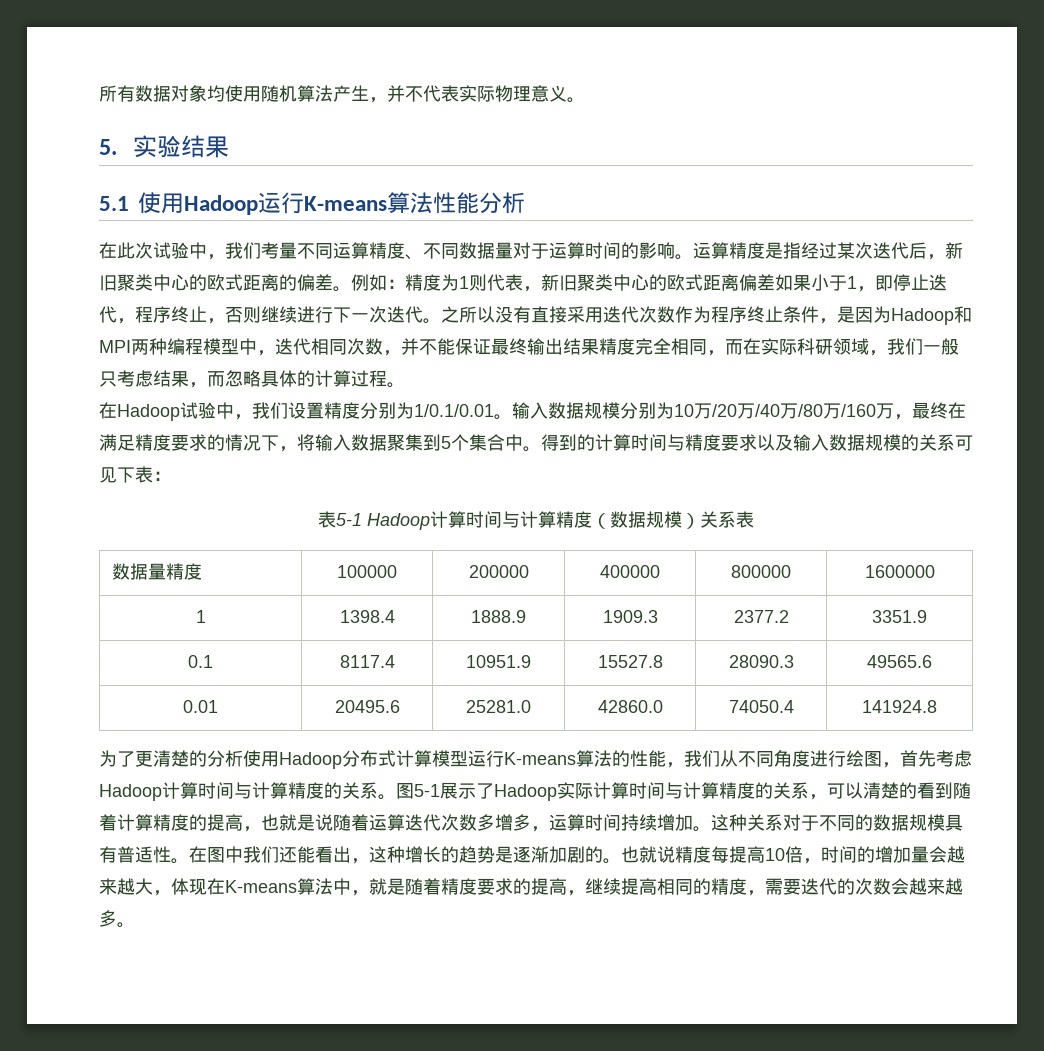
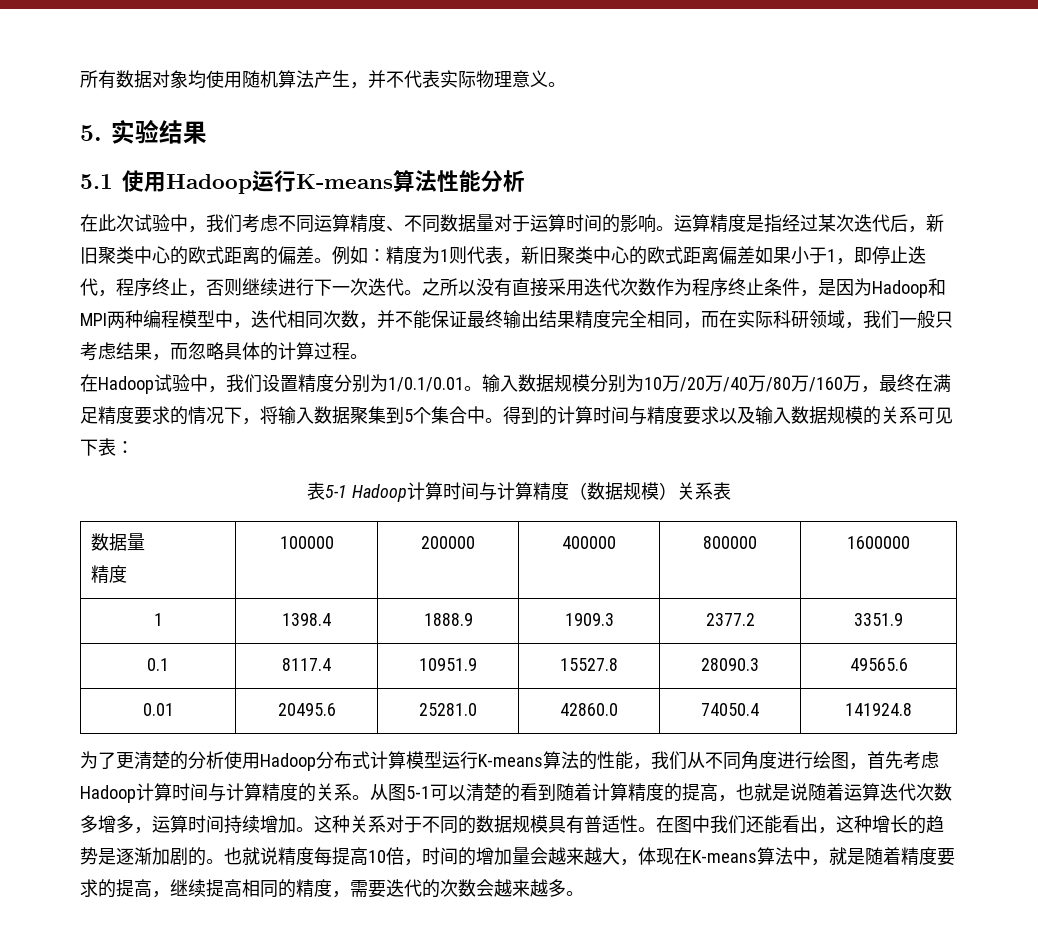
[279,242,297,259] 量 -> [260,214,278,232] 虑
(167, 571) none -> (146, 542) //
[396,782,827,801] 图5-1展示了Hadoop实际计算时间与计算精度的关系， -> [370,784,430,801] 从图5-1

